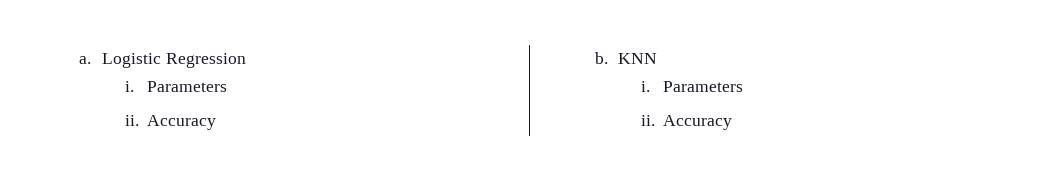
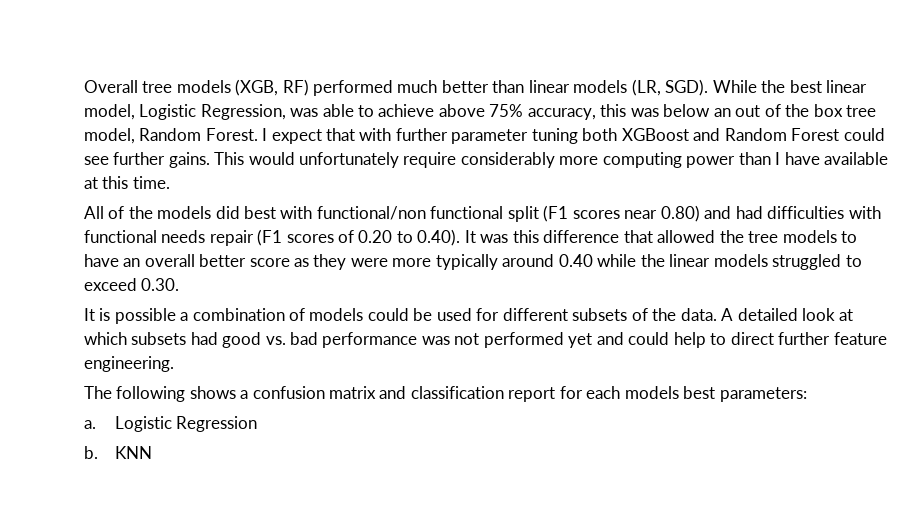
[79,53,246,68] [124,81,228,92] [124,115,217,130] [595,52,657,64] [640,81,744,92] [640,115,733,130] a. Logistic Regression // i. Parameters // ii. Accuracy // b. KNN // i. Parameters // ii. Accuracy -> [83,79,868,96] [83,104,876,120] [83,128,885,144] [83,152,889,168] [83,176,170,189] [83,205,881,222] [83,229,857,246] [83,254,862,270] [83,278,180,291] [83,308,854,324] [83,332,887,348] [83,356,174,372] [83,386,807,402] [83,416,258,432] [83,446,152,459] Overall tree models (XGB, RF) performed much better than linear models (LR, SGD). While the best linear model, Logistic Regression, was able to achieve above 75% accuracy, this was below an out of the box tree model, Random Forest. I expect that with further parameter tuning both XGBoost and Random Forest could see further gains. This would unfortunately require considerably more computing power than I have available at this time. // All of the models did best with functional/non functional split (F1 scores near 0.80) and had difficulties with functional needs repair (F1 scores of 0.20 to 0.40). It was this difference that allowed the tree models to have an overall better score as they were more typically around 0.40 while the linear models struggled to exceed 0.30. // It is possible a combination of models could be used for different subsets of the data. A detailed look at which subsets had good vs. bad performance was not performed yet and could help to direct further feature engineering. // The following shows a confusion matrix and classification report for each models best parameters: // a. Logistic Regression // b. KNN

